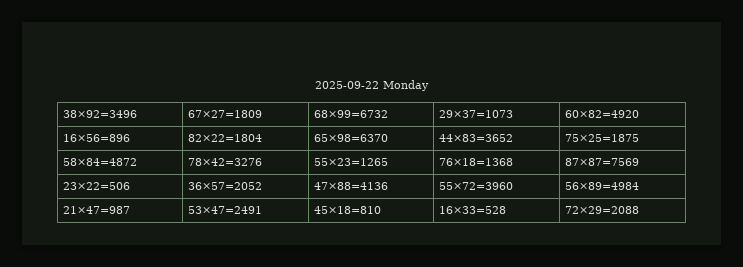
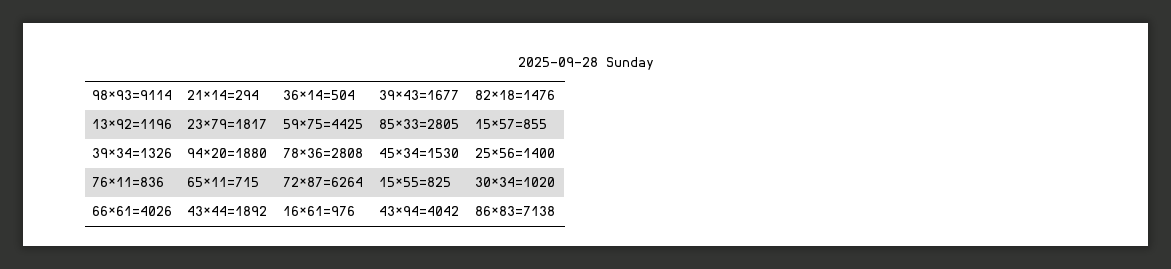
[315,80,429,91] [63,110,138,118] [188,110,263,118] [314,110,389,118] [439,110,514,118] [565,110,640,118] [63,134,131,142] [188,134,263,142] [314,134,389,142] [439,134,514,142] [565,134,640,142] [63,158,138,166] [188,158,263,166] [314,158,389,166] [439,158,514,166] [565,158,640,166] [63,182,131,190] [188,182,263,190] [314,182,389,190] [439,182,514,190] [565,182,640,190] [63,206,131,214] [188,206,263,214] [314,206,382,214] [439,206,507,214] [565,206,640,214] 2025-09-22 Monday // 38×92=3496 | 67×27=1809 | 68×99=6732 | 29×37=1073 | 60×82=4920 // 16×56=896 | 82×22=1804 | 65×98=6370 | 44×83=3652 | 75×25=1875 // 58×84=4872 | 78×42=3276 | 55×23=1265 | 76×18=1368 | 87×87=7569 // 23×22=506 | 36×57=2052 | 47×88=4136 | 55×72=3960 | 56×89=4984 // 21×47=987 | 53×47=2491 | 45×18=810 | 16×33=528 | 72×29=2088 -> [517,57,654,70] [92,90,173,100] [187,90,260,100] [283,90,356,100] [379,90,460,100] [475,90,556,100] [92,119,173,129] [187,119,268,129] [283,119,364,129] [379,119,460,129] [475,119,548,129] [92,148,173,158] [187,148,268,158] [283,148,364,158] [379,148,460,158] [475,148,556,158] [92,177,165,187] [187,177,260,187] [283,177,364,187] [379,177,452,187] [475,177,556,187] [92,206,173,216] [187,206,268,216] [283,206,356,216] [379,206,460,216] [475,206,556,216] 2025-09-28 Sunday // 98×93=9114 | 21×14=294 | 36×14=504 | 39×43=1677 | 82×18=1476 // 13×92=1196 | 23×79=1817 | 59×75=4425 | 85×33=2805 | 15×57=855 // 39×34=1326 | 94×20=1880 | 78×36=2808 | 45×34=1530 | 25×56=1400 // 76×11=836 | 65×11=715 | 72×87=6264 | 15×55=825 | 30×34=1020 // 66×61=4026 | 43×44=1892 | 16×61=976 | 43×94=4042 | 86×83=7138

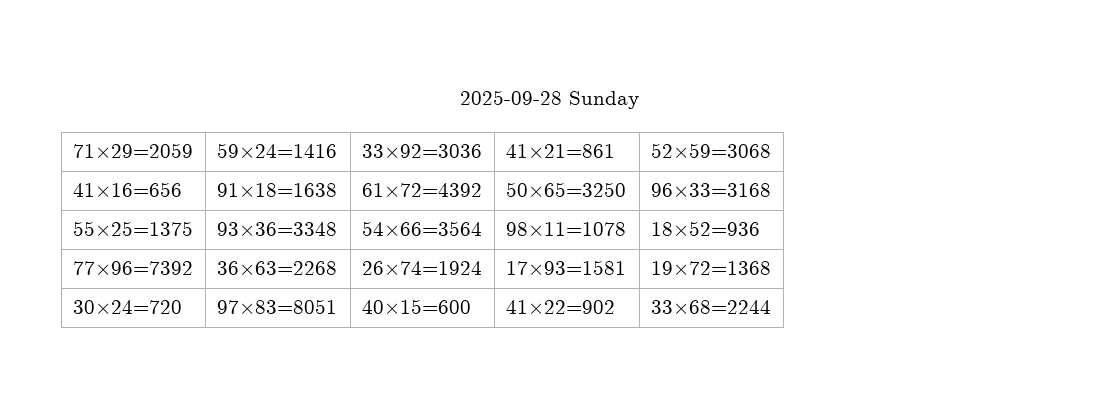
[92,90,173,100] [187,90,260,100] [283,90,356,100] [379,90,460,100] [475,90,556,100] [92,119,173,129] [187,119,268,129] [283,119,364,129] [379,119,460,129] [475,119,548,129] [92,148,173,158] [187,148,268,158] [283,148,364,158] [379,148,460,158] [475,148,556,158] [92,177,165,187] [187,177,260,187] [283,177,364,187] [379,177,452,187] [475,177,556,187] [92,206,173,216] [187,206,268,216] [283,206,356,216] [379,206,460,216] [475,206,556,216] 98×93=9114 | 21×14=294 | 36×14=504 | 39×43=1677 | 82×18=1476 // 13×92=1196 | 23×79=1817 | 59×75=4425 | 85×33=2805 | 15×57=855 // 39×34=1326 | 94×20=1880 | 78×36=2808 | 45×34=1530 | 25×56=1400 // 76×11=836 | 65×11=715 | 72×87=6264 | 15×55=825 | 30×34=1020 // 66×61=4026 | 43×44=1892 | 16×61=976 | 43×94=4042 | 86×83=7138 -> [72,143,193,158] [216,143,337,158] [361,144,482,158] [505,144,615,158] [650,143,771,158] [72,182,182,197] [216,183,337,197] [361,183,482,197] [505,182,626,197] [650,183,771,197] [72,221,193,236] [216,222,337,236] [361,221,482,236] [505,222,626,236] [650,221,760,236] [72,261,193,275] [216,261,337,275] [361,261,482,275] [505,260,626,275] [650,261,771,275] [72,300,182,314] [216,299,337,314] [361,299,471,314] [505,300,615,314] [650,300,771,314] 71×29=2059 | 59×24=1416 | 33×92=3036 | 41×21=861 | 52×59=3068 // 41×16=656 | 91×18=1638 | 61×72=4392 | 50×65=3250 | 96×33=3168 // 55×25=1375 | 93×36=3348 | 54×66=3564 | 98×11=1078 | 18×52=936 // 77×96=7392 | 36×63=2268 | 26×74=1924 | 17×93=1581 | 19×72=1368 // 30×24=720 | 97×83=8051 | 40×15=600 | 41×22=902 | 33×68=2244

